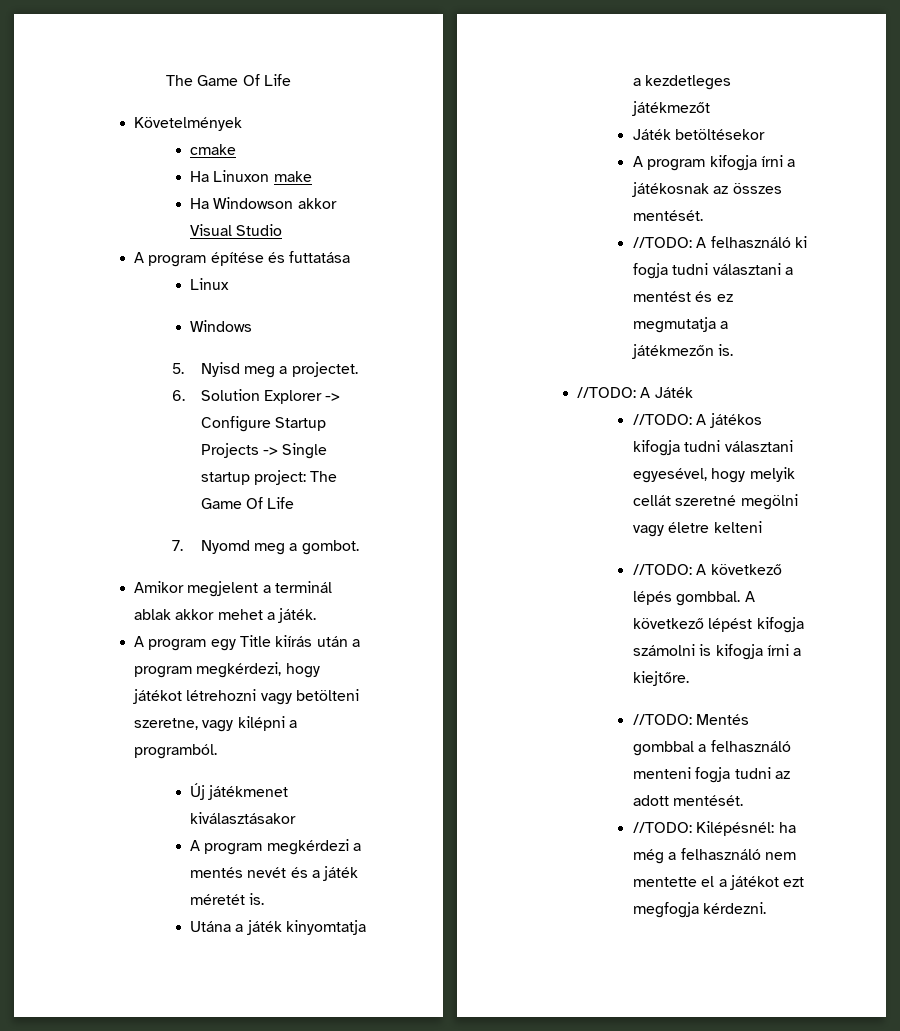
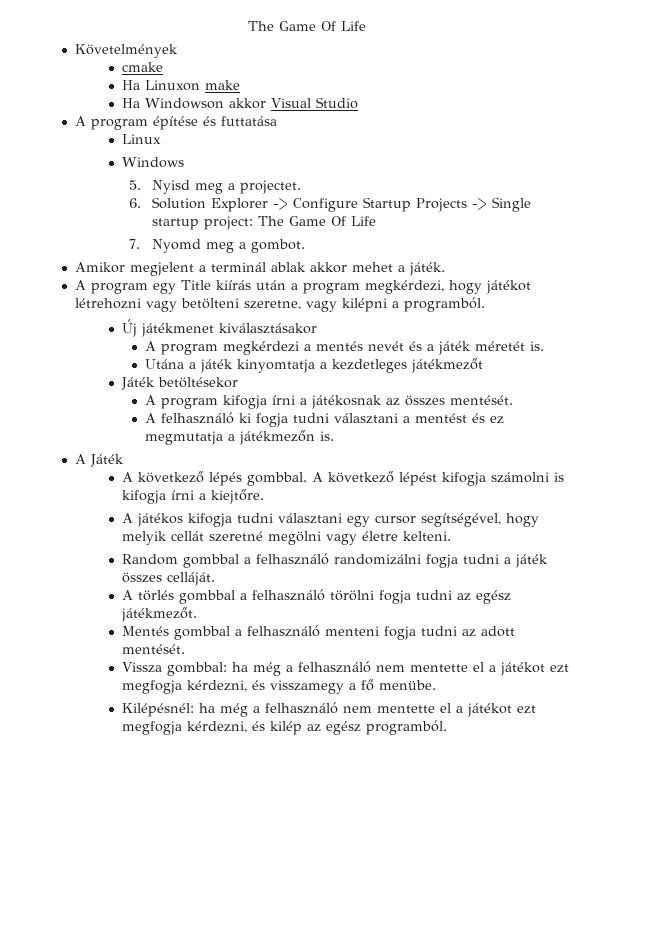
[632,237,692,248] //TODO: -> (513, 400) none
[576,387,636,398] //TODO: -> (334, 436) none
[632,413,762,428] [632,440,793,456] [632,467,795,483] [632,494,798,510] [632,521,762,537] [632,564,692,575] //TODO: A játékos kifogja tudni választani egyesével, hogy melyik cellát szeretné megölni vagy életre kelteni // //TODO: -> (125, 460) none
[632,714,692,725] //TODO: -> [121,513,539,527] [121,531,451,545] [121,553,548,568] [121,572,215,586] [121,589,511,604] [120,607,197,622] A játékos kifogja tudni választani egy cursor segítségével, hogy melyik cellát szeretné megölni vagy életre kelteni. // Random gombbal a felhasználó randomizálni fogja tudni a játék összes celláját. // A törlés gombbal a felhasználó törölni fogja tudni az egész játékmezőt. //
[632,822,692,833] //TODO: -> [121,661,569,676] [121,679,436,694] Vissza gombbal: ha még a felhasználó nem mentette el a játékot ezt megfogja kérdezni, és visszamegy a fő menübe. //
[703,902,767,914] kérdezni. -> [186,720,447,735] kérdezni, és kilép az egész programból.

